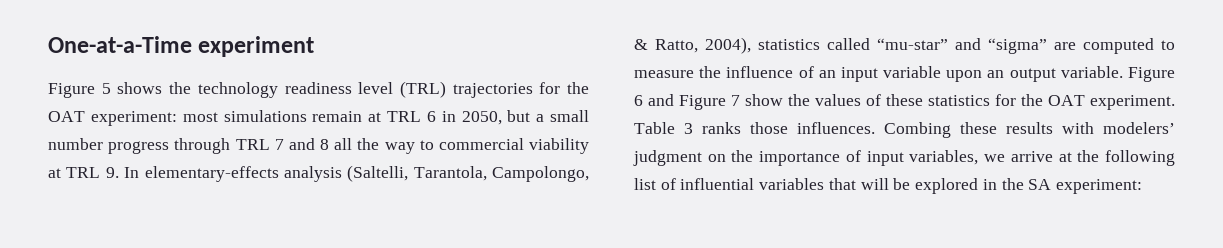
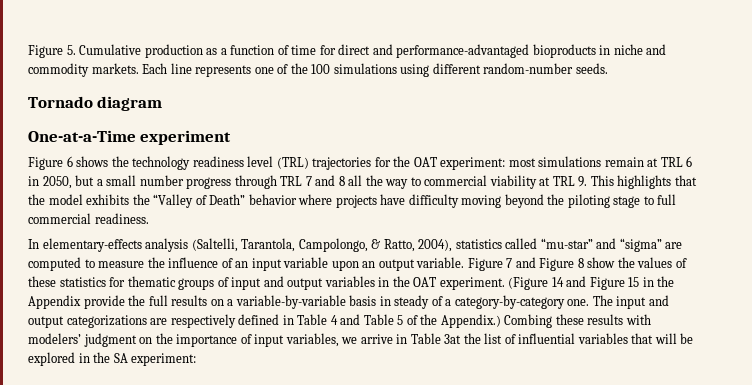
(48, 44) none -> [28,44,667,58] [28,63,608,77] [28,96,163,111] Figure 5. Cumulative production as a function of time for direct and performance-advantaged bioproducts in niche and commodity markets. Each line represents one of the 100 simulations using different random-number seeds. // Tornado diagram //
[101,83,111,94] 5 -> [66,156,73,167] 6
(119, 172) none -> [590,175,697,189] [28,194,677,208] [28,213,149,224] This highlights that the model exhibits the “Valley of Death” behavior where projects have difficulty moving beyond the piloting stage to full commercial readiness. //
[634,94,740,110] 6 and Figure 7 -> [506,257,584,271] 7 and Figure 8
[1021,94,1175,110] [634,122,875,134] the OAT experiment. Table 3 ranks those influences. -> [127,276,675,290] [28,295,669,309] [28,314,501,328] thematic groups of input and output variables in the OAT experiment. (Figure 14 and Figure 15 in the Appendix provide the full results on a variable-by-variable basis in steady of a category-by-category one. The input and output categorizations are respectively defined in Table 4 and Table 5 of the Appendix.)
[1058,150,1175,166] at the following -> [396,333,481,344] in Table 3at the

